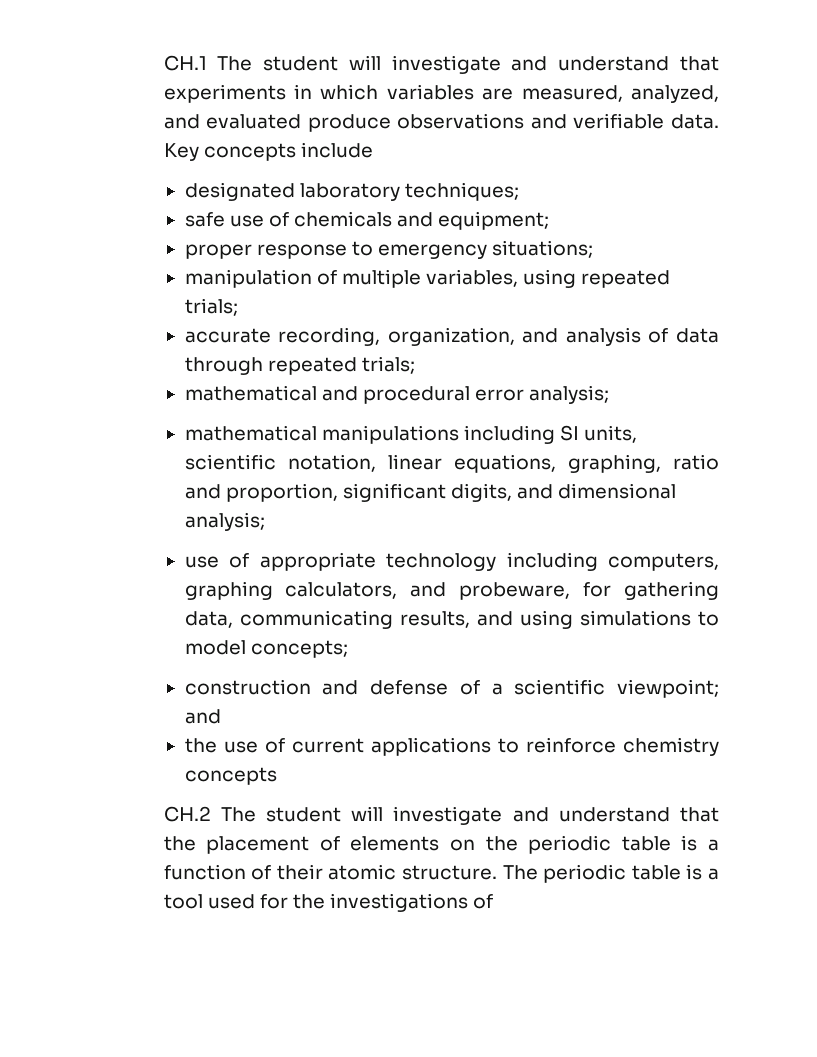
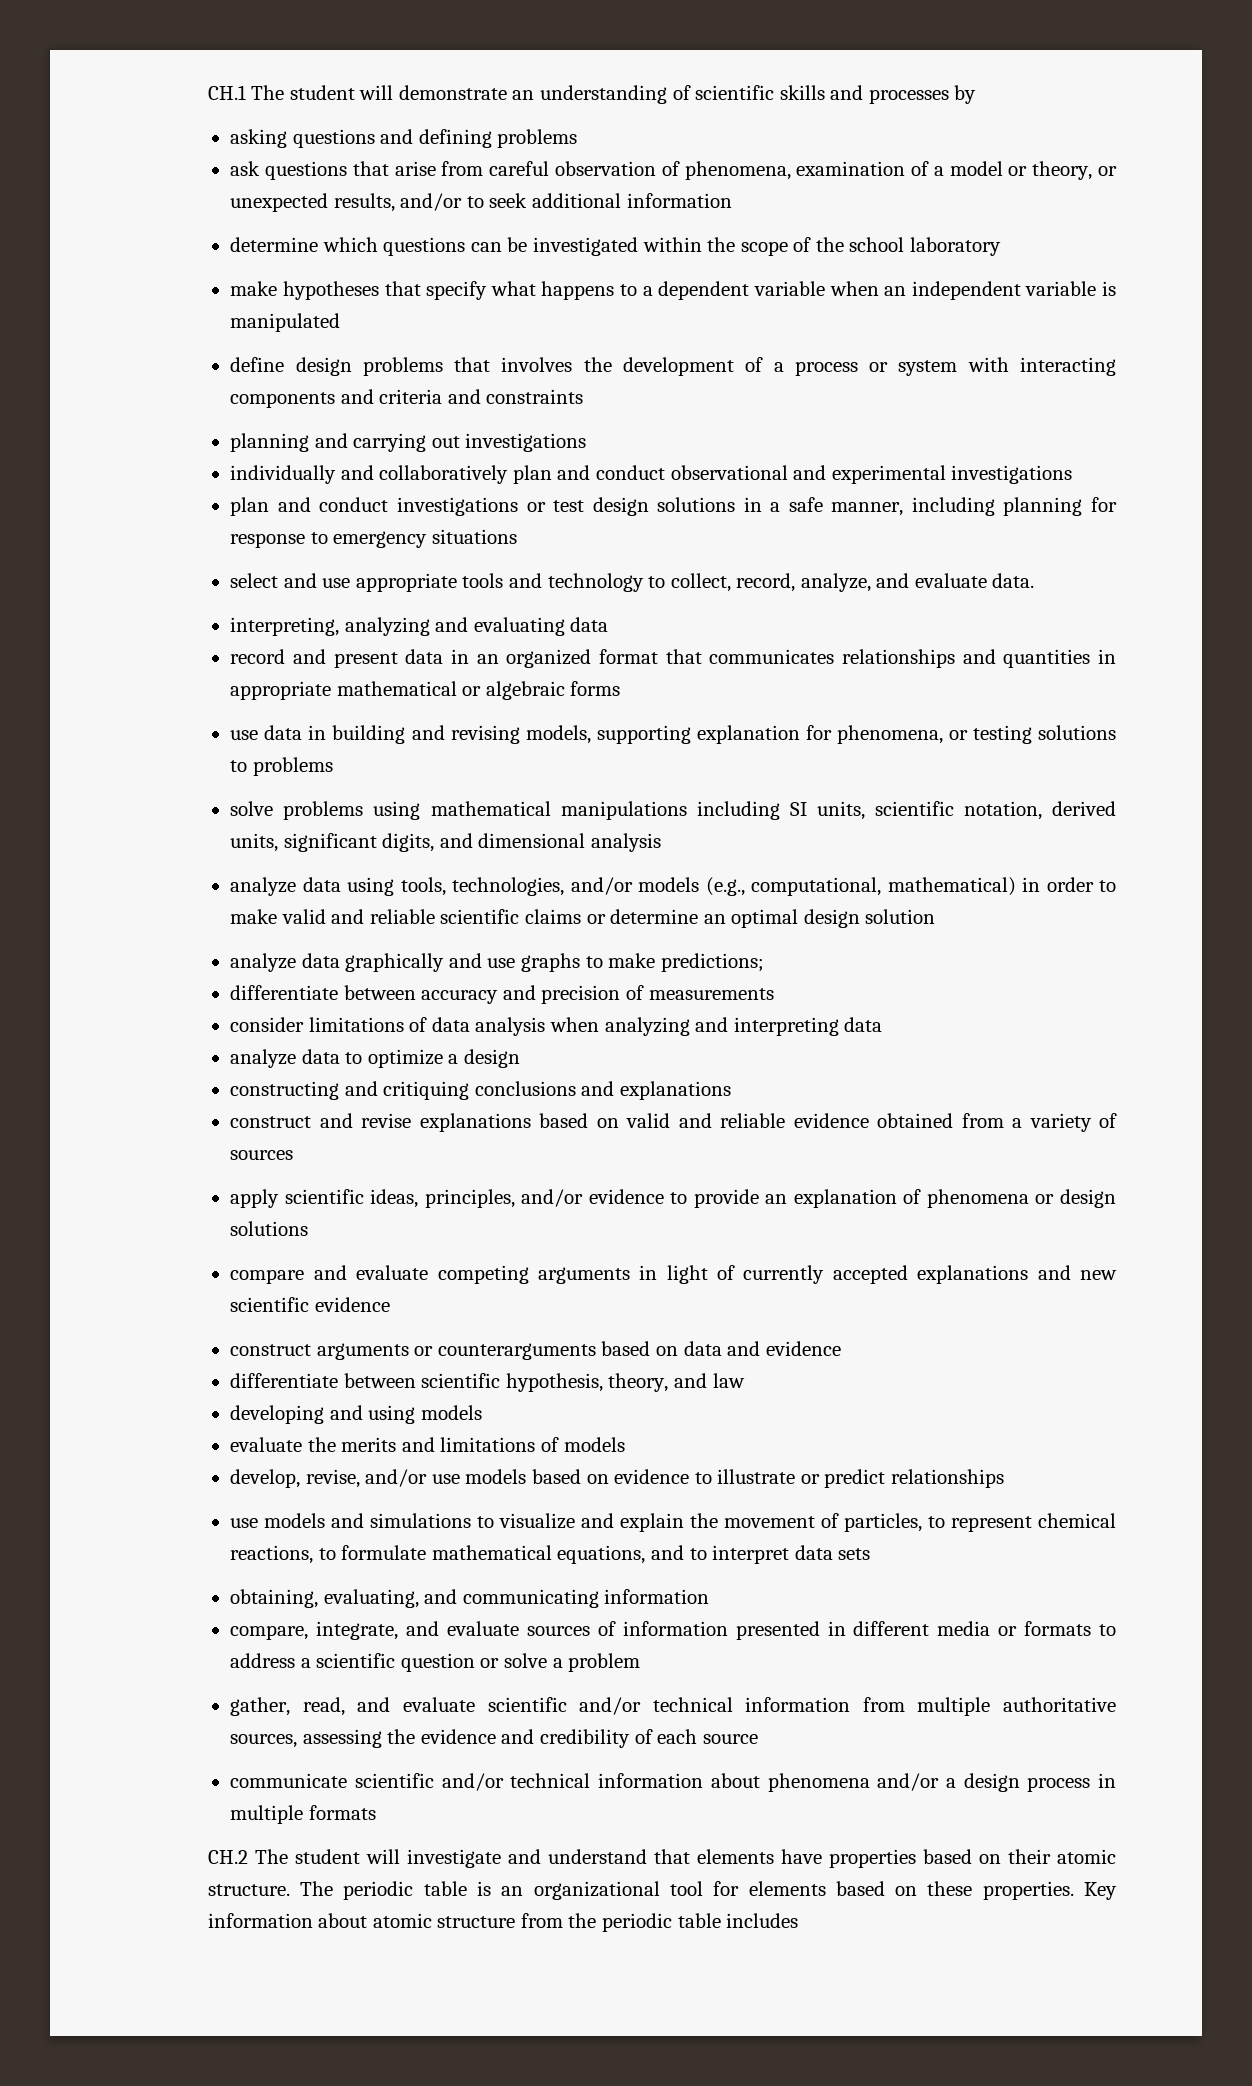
[391,55,720,74] [163,84,719,103] [163,113,719,132] [163,142,373,161] [184,182,519,201] [184,211,550,230] [184,240,594,259] [184,269,671,288] [184,298,238,316] [184,327,720,346] [184,356,415,375] [184,385,610,404] investigate and understand that experiments in which variables are measured, analyzed, and evaluated produce observations and verifiable data. Key concepts include // designated laboratory techniques; // safe use of chemicals and equipment; // proper response to emergency situations; // manipulation of multiple variables, using repeated trials; // accurate recording, organization, and analysis of data through repeated trials; // mathematical and procedural error analysis; // -> [398,85,977,104] [230,129,578,148] [230,161,1118,180] [230,193,732,212] [230,237,1001,256] [230,281,1116,300] [230,313,341,332] [230,357,1116,376] [230,389,584,408] [230,433,587,452] [230,465,1073,484] [230,497,1118,516] [230,529,517,548] [230,573,1035,592] [230,617,609,636] [230,649,1117,668] [230,681,621,700] [230,725,1117,744] [230,757,333,776] [230,801,421,820] demonstrate an understanding of scientific skills and processes by // asking questions and defining problems // ask questions that arise from careful observation of phenomena, examination of a model or theory, or unexpected results, and/or to seek additional information // determine which questions can be investigated within the scope of the school laboratory // make hypotheses that specify what happens to a dependent variable when an independent variable is manipulated // define design problems that involves the development of a process or system with interacting components and criteria and constraints // planning and carrying out investigations // individually and collaboratively plan and conduct observational and experimental investigations // plan and conduct investigations or test design solutions in a safe manner, including planning for response to emergency situations // select and use appropriate tools and technology to collect, record, analyze, and evaluate data. // interpreting, analyzing and evaluating data // record and present data in an organized format that communicates relationships and quantities in appropriate mathematical or algebraic forms // use data in building and revising models, supporting explanation for phenomena, or testing solutions to problems // solve problems using
[387,454,719,473] [184,483,677,502] [184,512,265,531] [184,552,719,571] [184,581,720,600] [184,610,720,629] [184,640,348,658] [184,679,719,698] [184,709,221,724] [184,737,720,756] [184,767,277,785] linear equations, graphing, ratio and proportion, significant digits, and dimensional analysis; // use of appropriate technology including computers, graphing calculators, and probeware, for gathering data, communicating results, and using simulations to model concepts; // construction and defense of a scientific viewpoint; and // the use of current applications to reinforce chemistry concepts -> [1052,801,1116,816] [230,833,662,852] [230,877,1116,896] [230,909,936,928] [230,953,764,972] [230,985,774,1004] [230,1017,883,1036] [230,1049,521,1068] [230,1081,732,1100] [230,1113,1118,1132] [230,1150,294,1160] [230,1189,1117,1208] [230,1221,309,1236] [230,1265,1118,1284] [230,1297,390,1312] [230,1341,841,1360] [230,1373,745,1392] [230,1405,482,1424] [230,1437,625,1452] [230,1469,1004,1488] [230,1513,1117,1532] [230,1545,871,1564] [230,1589,710,1608] [230,1621,1116,1640] [230,1653,641,1672] [230,1697,1116,1716] [230,1729,758,1748] [230,1773,1116,1792] [230,1805,376,1824] derived units, significant digits, and dimensional analysis // analyze data using tools, technologies, and/or models (e.g., computational, mathematical) in order to make valid and reliable scientific claims or determine an optimal design solution // analyze data graphically and use graphs to make predictions; // differentiate between accuracy and precision of measurements // consider limitations of data analysis when analyzing and interpreting data // analyze data to optimize a design // constructing and critiquing conclusions and explanations // construct and revise explanations based on valid and reliable evidence obtained from a variety of sources // apply scientific ideas, principles, and/or evidence to provide an explanation of phenomena or design solutions // compare and evaluate competing arguments in light of currently accepted explanations and new scientific evidence // construct arguments or counterarguments based on data and evidence // differentiate between scientific hypothesis, theory, and law // developing and using models // evaluate the merits and limitations of models // develop, revise, and/or use models based on evidence to illustrate or predict relationships // use models and simulations to visualize and explain the movement of particles, to represent chemical reactions, to formulate mathematical equations, and to interpret data sets // obtaining, evaluating, and communicating information // compare, integrate, and evaluate sources of information presented in different media or formats to address a scientific question or solve a problem // gather, read, and evaluate scientific and/or technical information from multiple authoritative sources, assessing the evidence and credibility of each source // communicate scientific and/or technical information about phenomena and/or a design process in multiple formats
[163,835,720,854] [163,864,272,880] the placement of elements on the periodic table is a function of -> [696,1849,1001,1868] elements have properties based on
[708,868,720,880] [163,893,494,912] a tool used for the investigations of -> [501,1881,1117,1900] [207,1913,799,1932] an organizational tool for elements based on these properties. Key information about atomic structure from the periodic table includes

